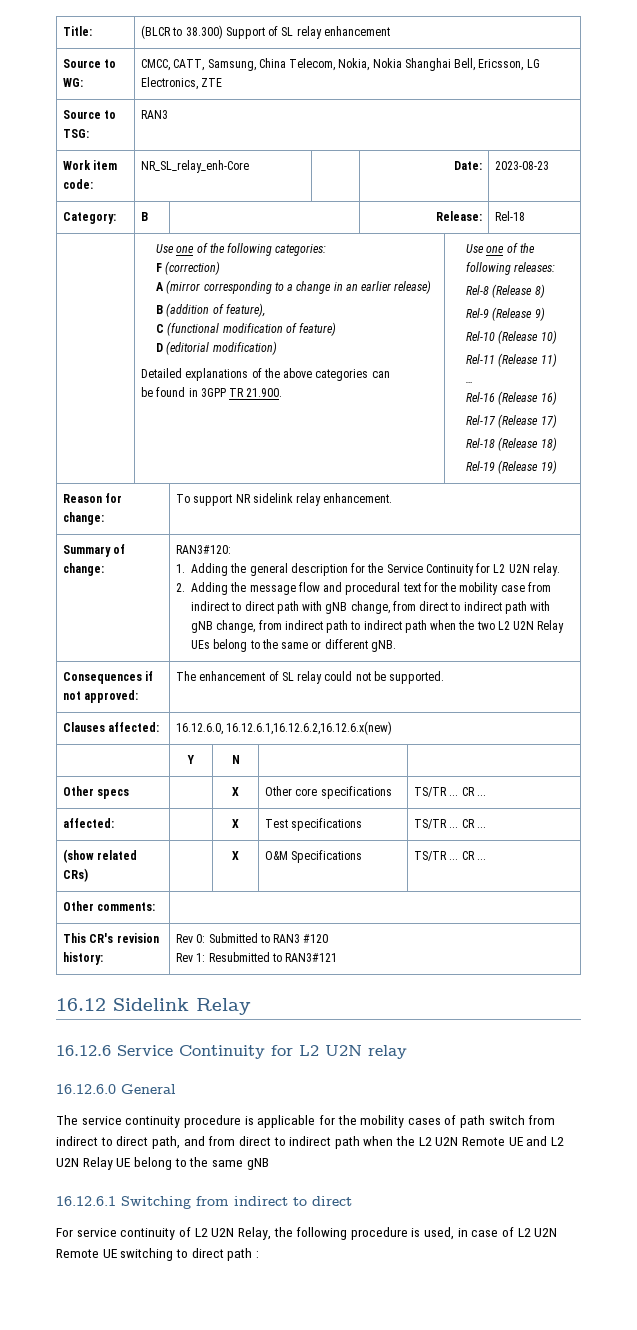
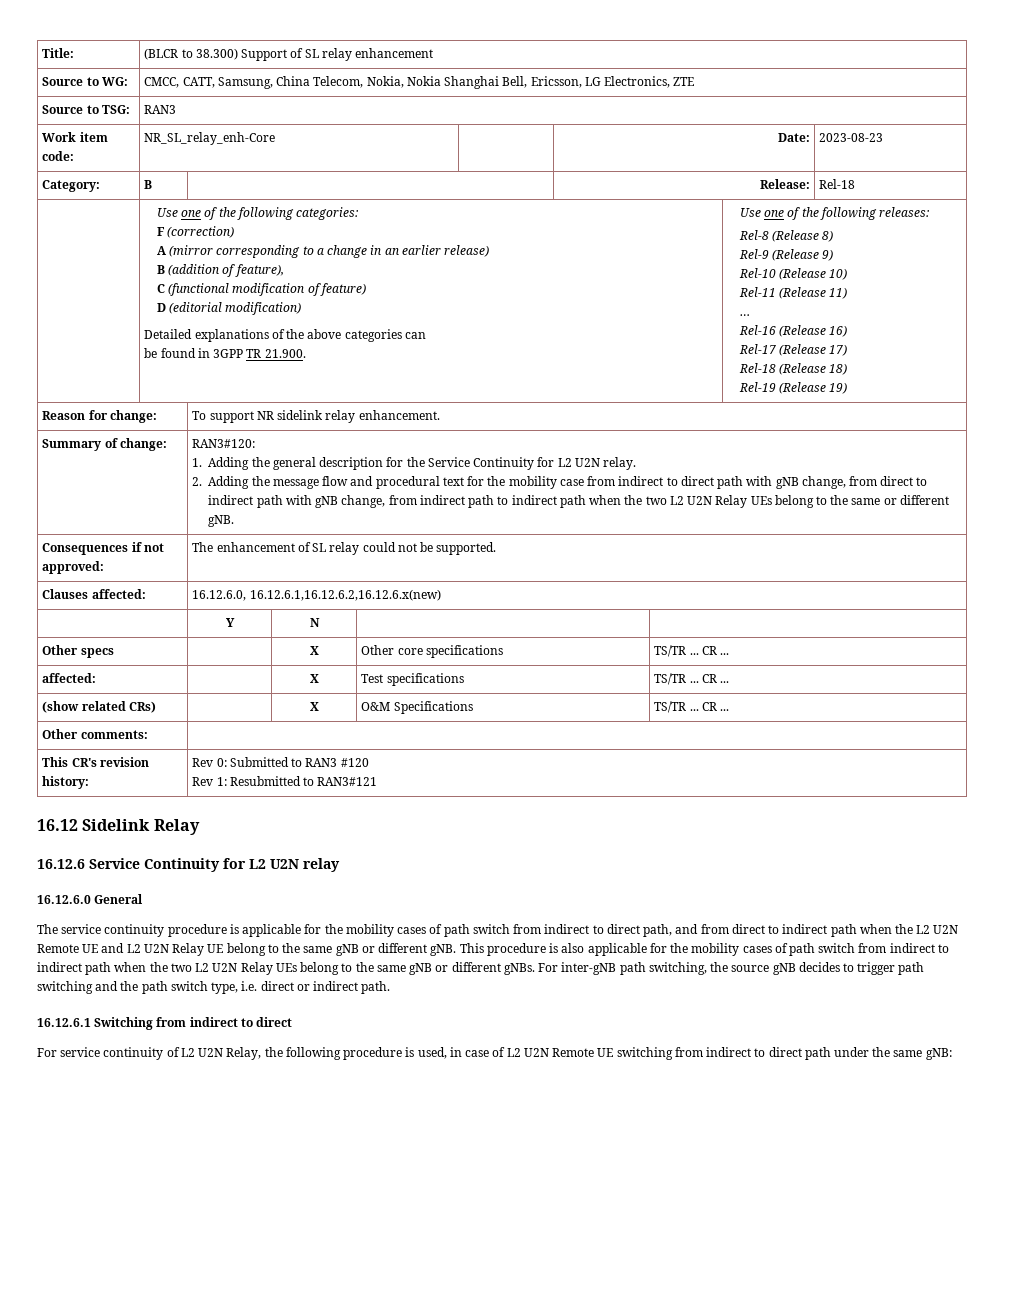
(269, 1164) none -> [361,943,949,956] [37,962,925,975] [37,981,391,994] or different gNB. This procedure is also applicable for the mobility cases of path switch from indirect to indirect path when the two L2 U2N Relay UEs belong to the same gNB or different gNBs. For inter-gNB path switching, the source gNB decides to trigger path switching and the path switch type, i.e. direct or indirect path.
[175,1248,259,1261] to direct path : -> [674,1047,952,1060] from indirect to direct path under the same gNB:

